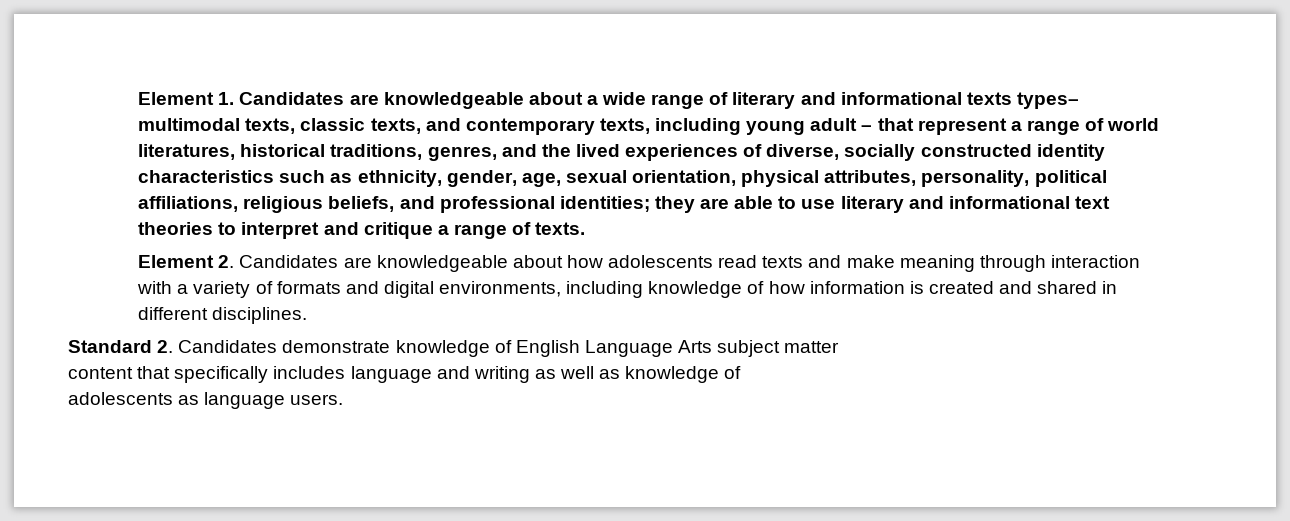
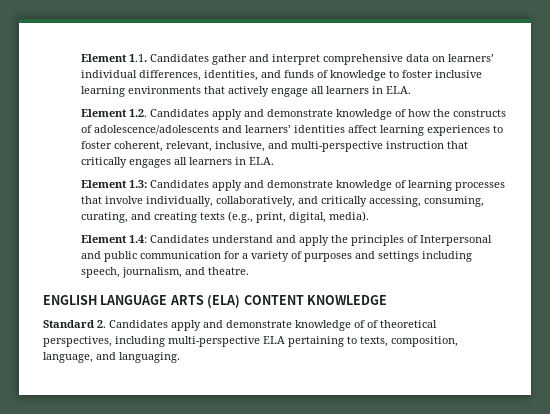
[138,92,1079,109] [138,118,1160,135] [138,144,1105,161] [138,170,1107,187] [138,196,1110,213] [138,222,586,239] [138,255,1140,272] [137,281,1118,298] [138,307,308,324] Element 1. Candidates are knowledgeable about a wide range of literary and informational texts types– multimodal texts, classic texts, and contemporary texts, including young adult – that represent a range of world literatures, historical traditions, genres, and the lived experiences of diverse, socially constructed identity characteristics such as ethnicity, gender, age, sexual orientation, physical attributes, personality, political affiliations, religious beliefs, and professional identities; they are able to use literary and informational text theories to interpret and critique a range of texts. // Element 2. Candidates are knowledgeable about how adolescents read texts and make meaning through interaction with a variety of formats and digital environments, including knowledge of how information is created and shared in different disciplines. -> [80,54,494,65] [80,70,482,81] [80,86,411,97] [80,109,506,120] [80,125,503,136] [80,141,468,152] [80,157,274,168] [80,180,505,191] [80,196,484,207] [80,211,369,223] [80,235,492,246] [80,251,472,262] [80,267,249,278] [43,295,387,308] Element 1.1. Candidates gather and interpret comprehensive data on learners’ individual differences, identities, and funds of knowledge to foster inclusive learning environments that actively engage all learners in ELA. // Element 1.2. Candidates apply and demonstrate knowledge of how the constructs of adolescence/adolescents and learners’ identities affect learning experiences to foster coherent, relevant, inclusive, and multi-perspective instruction that critically engages all learners in ELA. // Element 1.3: Candidates apply and demonstrate knowledge of learning processes that involve individually, collaboratively, and critically accessing, consuming, curating, and creating texts (e.g., print, digital, media). // Element 1.4: Candidates understand and apply the principles of Interpersonal and public communication for a variety of purposes and settings including speech, journalism, and theatre. // ENGLISH LANGUAGE ARTS (ELA) CONTENT KNOWLEDGE
[282,340,840,357] [68,366,742,383] [68,392,344,409] demonstrate knowledge of English Language Arts subject matter // content that specifically includes language and writing as well as knowledge of // adolescents as language users. -> [171,320,437,331] [43,336,458,347] [43,352,180,363] apply and demonstrate knowledge of of theoretical perspectives, including multi-perspective ELA pertaining to texts, composition, language, and languaging.

